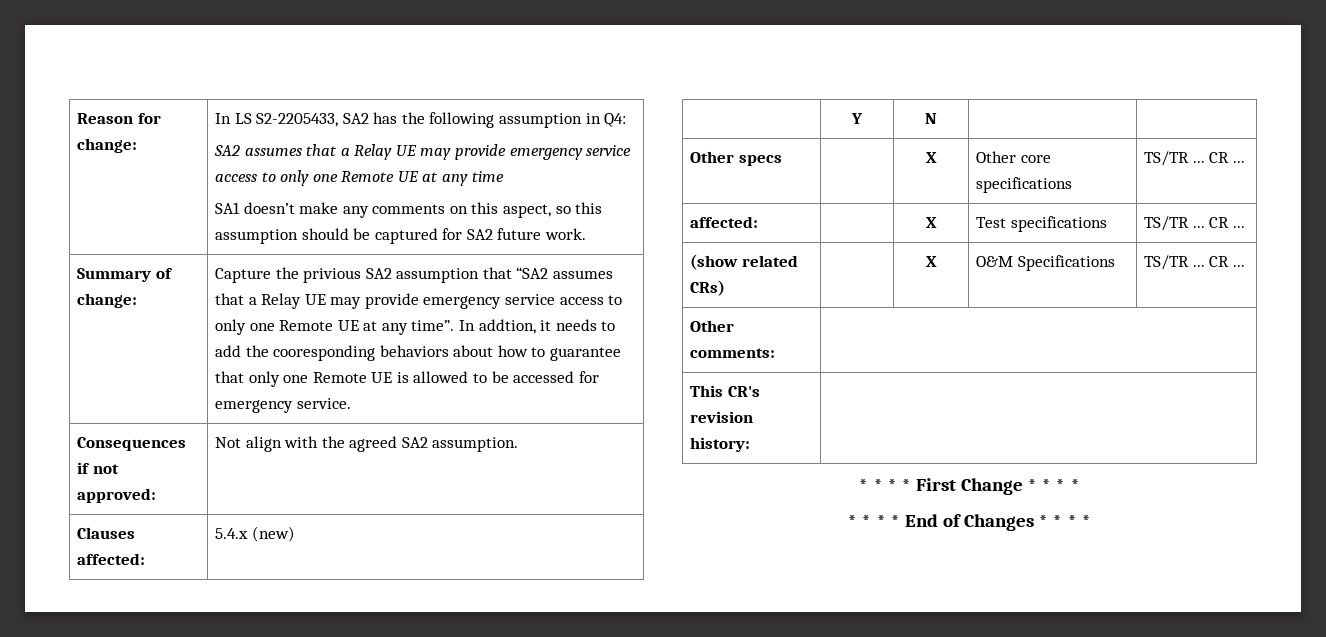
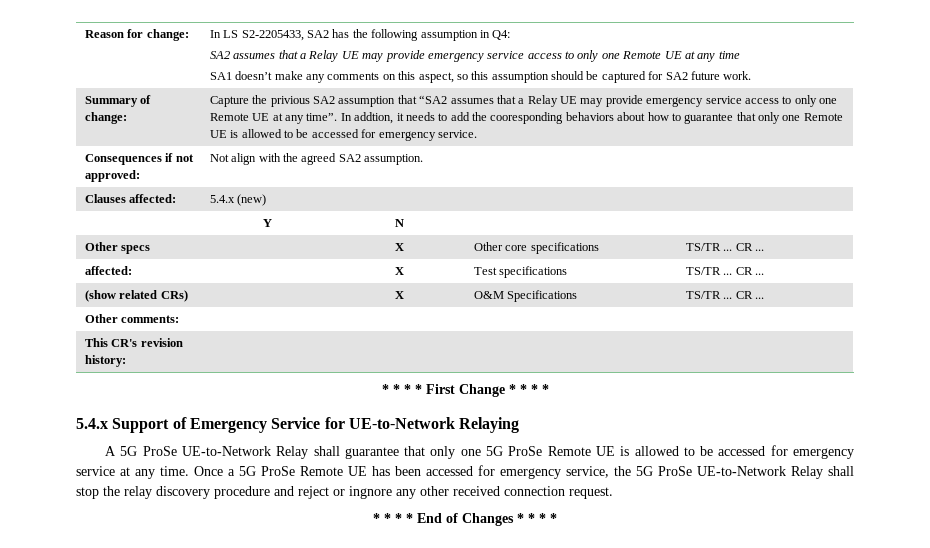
(1080, 485) none -> [76,417,520,433] [105,445,855,459] [76,465,854,479] [76,486,613,499] // 5.4.x Support of Emergency Service for UE-to-Network Relaying // A 5G ProSe UE-to-Network Relay shall guarantee that only one 5G ProSe Remote UE is allowed to be accessed for emergency service at any time. Once a 5G ProSe Remote UE has been accessed for emergency service, the 5G ProSe UE-to-Network Relay shall stop the relay discovery procedure and reject or ingnore any other received connection request.

